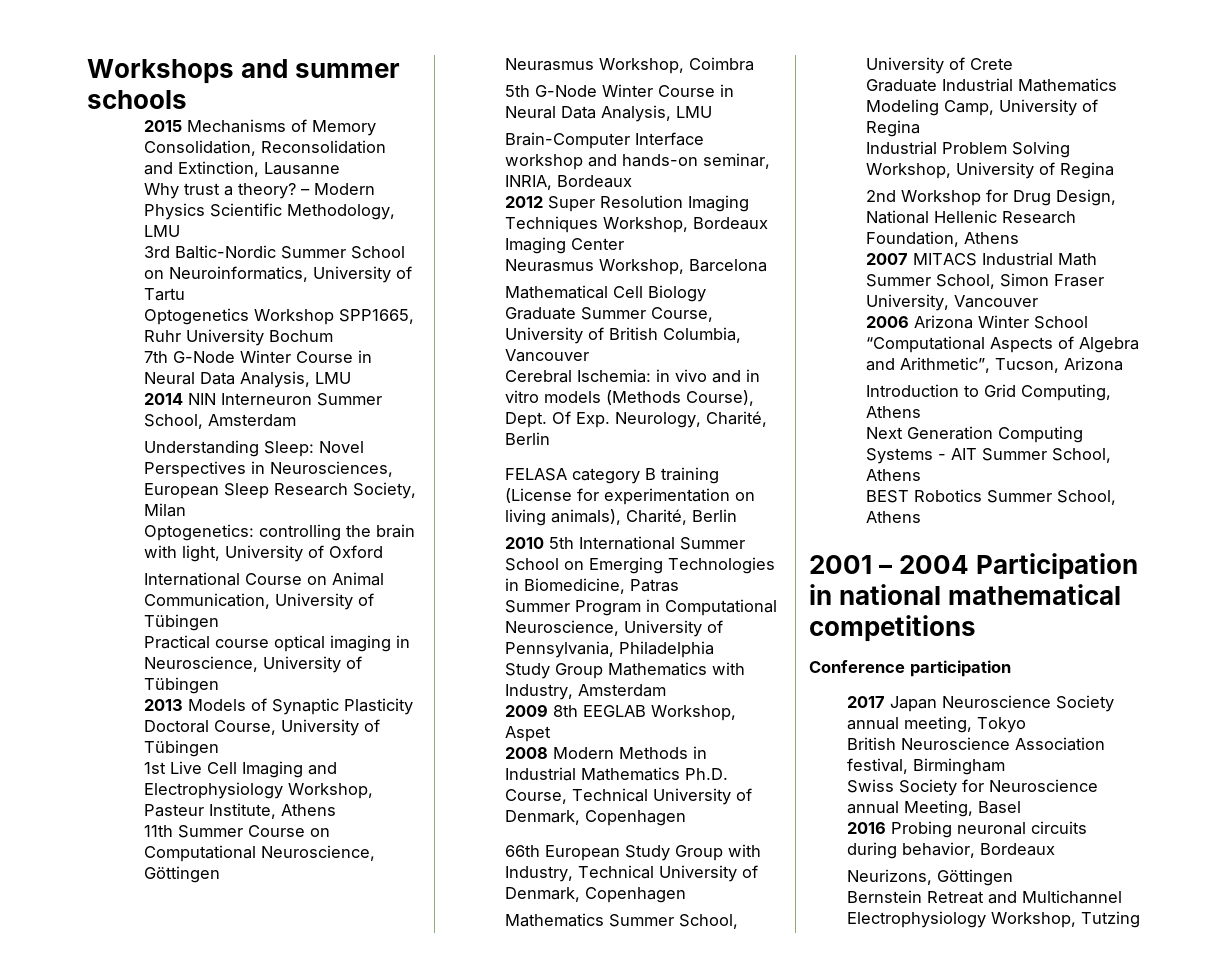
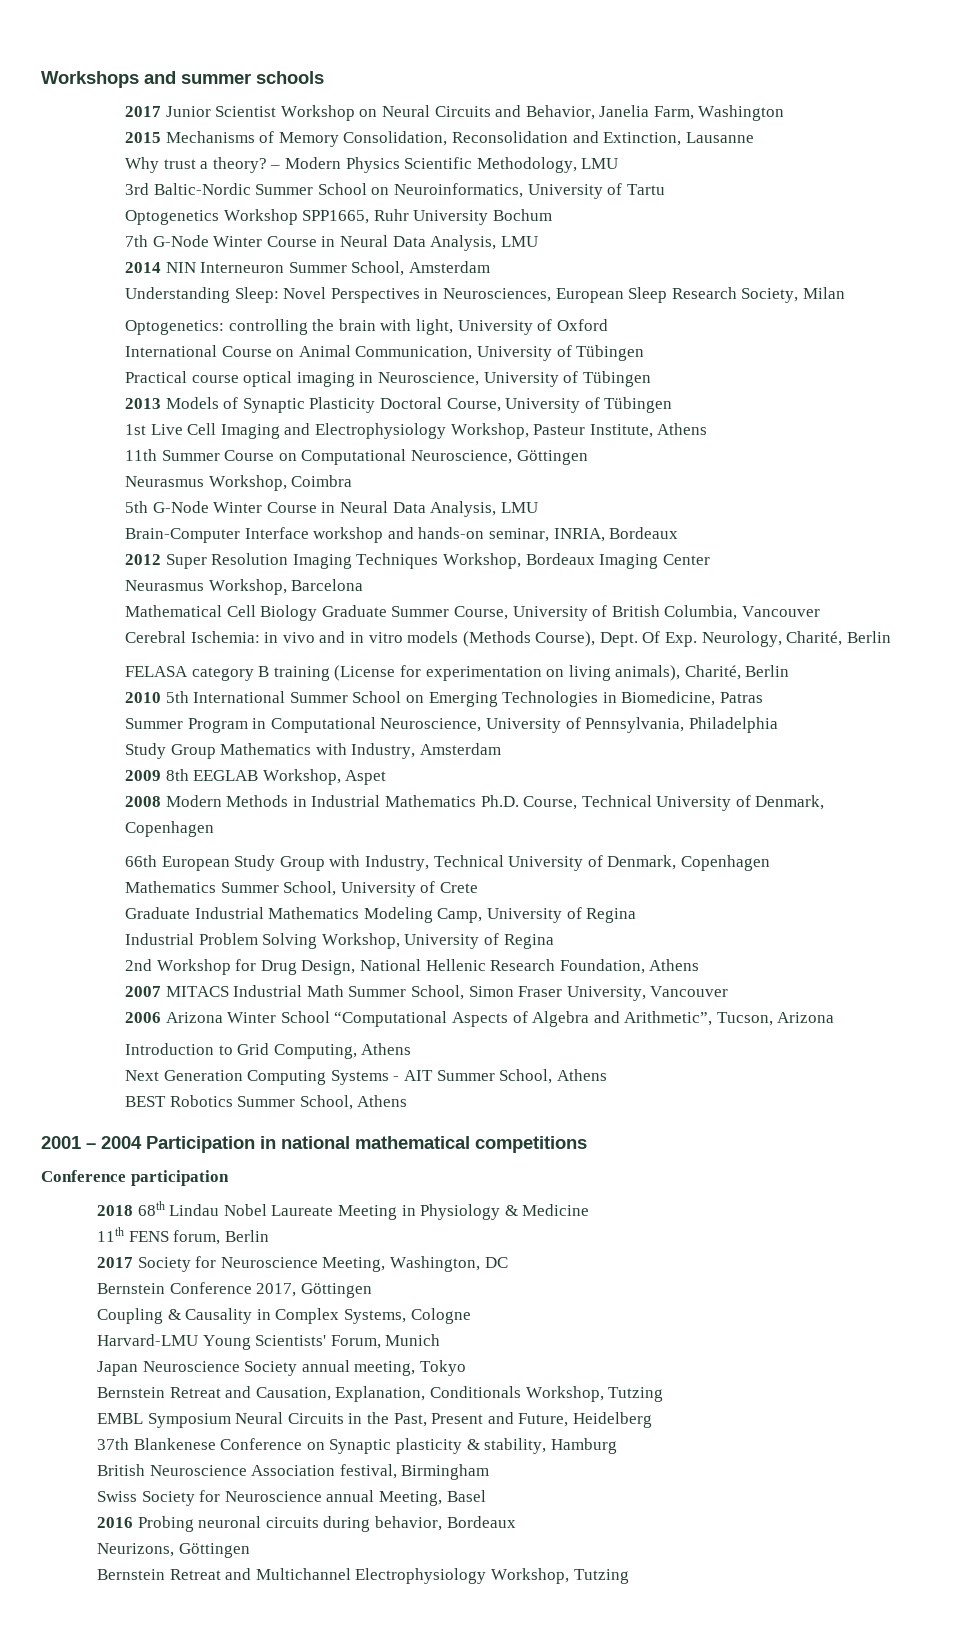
(187, 99) none -> [124,105,785,121] // 2017 Junior Scientist Workshop on Neural Circuits and Behavior, Janelia Farm, Washington
[846,696,885,708] 2017 -> [96,1201,590,1220] [96,1227,269,1245] [96,1256,508,1272] [96,1282,372,1298] [96,1308,471,1324] [96,1334,441,1350] 2018 68th Lindau Nobel Laureate Meeting in Physiology & Medicine // 11th FENS forum, Berlin // 2017 Society for Neuroscience Meeting, Washington, DC // Bernstein Conference 2017, Göttingen // Coupling & Causality in Complex Systems, Cologne // Harvard-LMU Young Scientists' Forum, Munich //
(1026, 725) none -> [96,1386,664,1402] [96,1412,652,1428] [96,1438,617,1454] // Bernstein Retreat and Causation, Explanation, Conditionals Workshop, Tutzing // EMBL Symposium Neural Circuits in the Past, Present and Future, Heidelberg // 37th Blankenese Conference on Synaptic plasticity & stability, Hamburg

